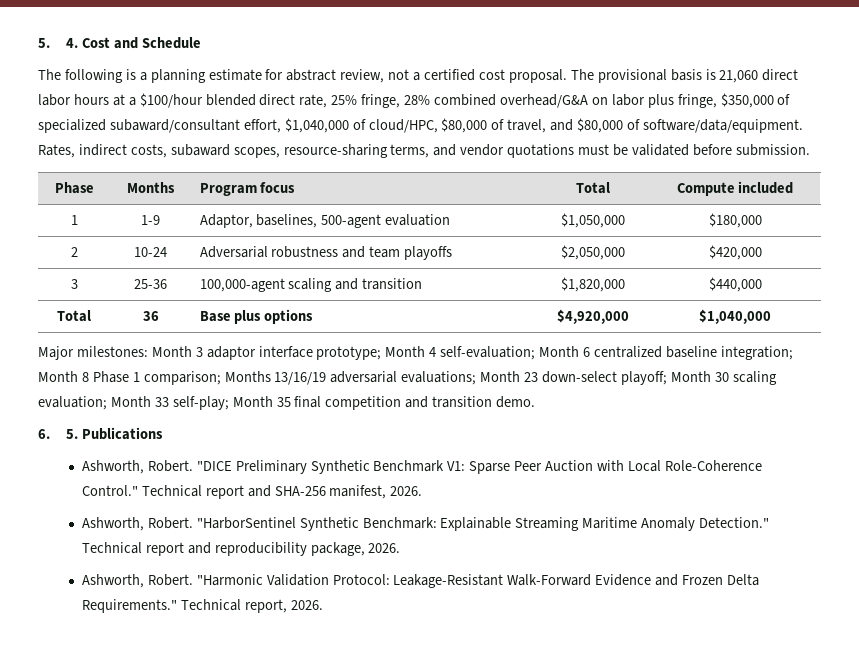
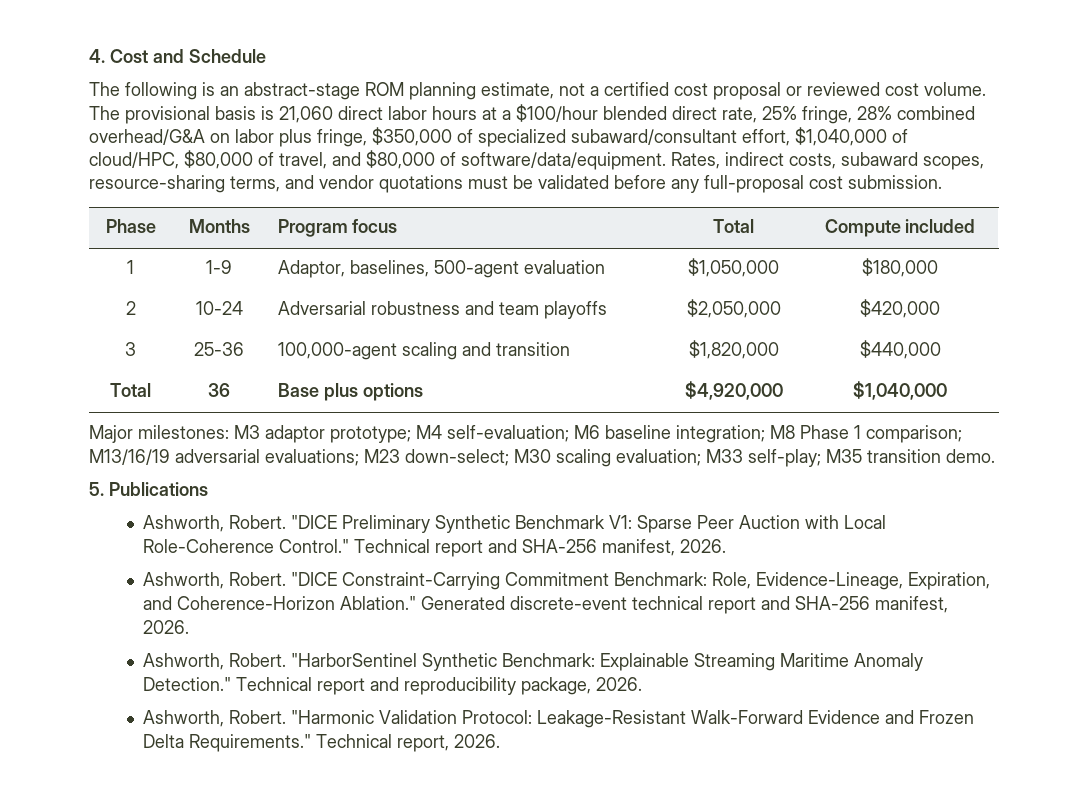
[38,38,50,48] 5. -> (89, 56) none
[139,69,567,83] a planning estimate for abstract review, not a certified cost proposal. -> [220,82,986,100] an abstract-stage ROM planning estimate, not a certified cost proposal or reviewed cost volume.
(732, 150) none -> [671,175,843,193] any full-proposal cost
[151,346,793,360] [38,371,777,385] [38,396,429,410] Month 3 adaptor interface prototype; Month 4 self-evaluation; Month 6 centralized baseline integration; Month 8 Phase 1 comparison; Months 13/16/19 adversarial evaluations; Month 23 down-select playoff; Month 30 scaling evaluation; Month 33 self-play; Month 35 final competition and -> [234,425,962,443] [89,449,862,467] M3 adaptor prototype; M4 self-evaluation; M6 baseline integration; M8 Phase 1 comparison; M13/16/19 adversarial evaluations; M23 down-select; M30 scaling evaluation; M33 self-play; M35
[38,429,50,439] 6. -> (995, 456) none
(423, 491) none -> [143,572,991,590] [143,596,949,614] [143,620,190,634] // Ashworth, Robert. "DICE Constraint-Carrying Commitment Benchmark: Role, Evidence-Lineage, Expiration, and Coherence-Horizon Ablation." Generated discrete-event technical report and SHA-256 manifest, 2026.

